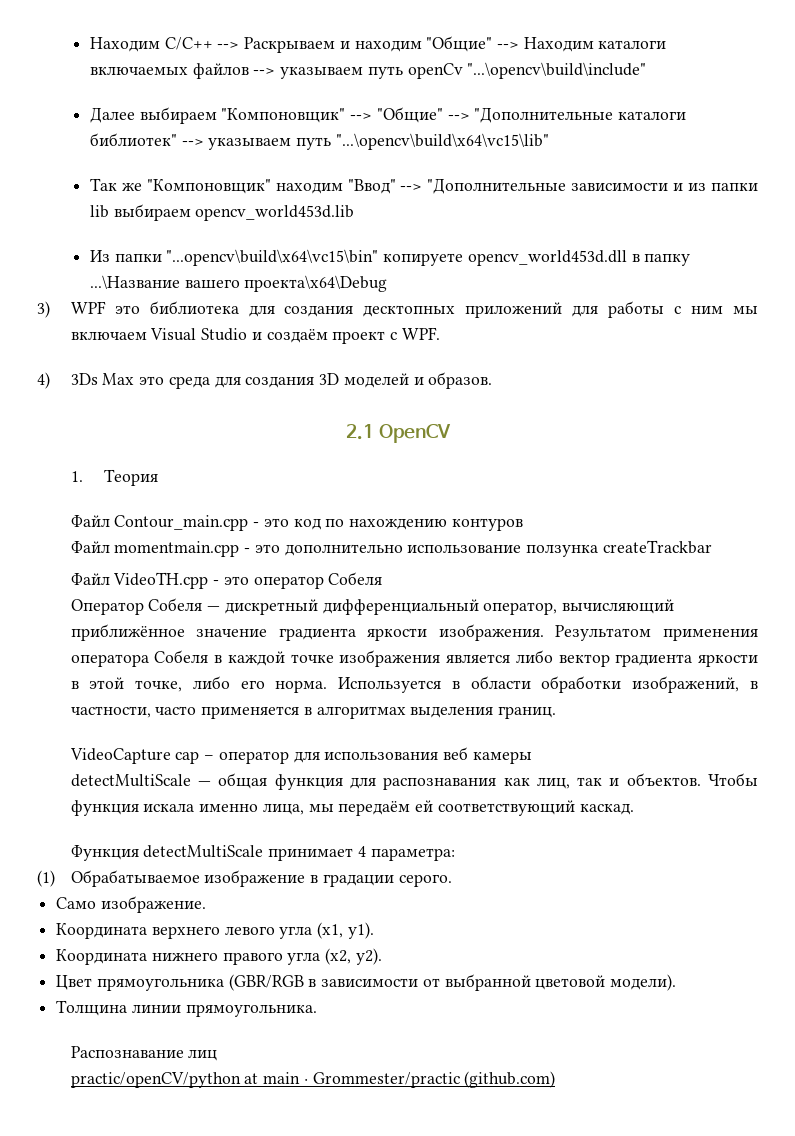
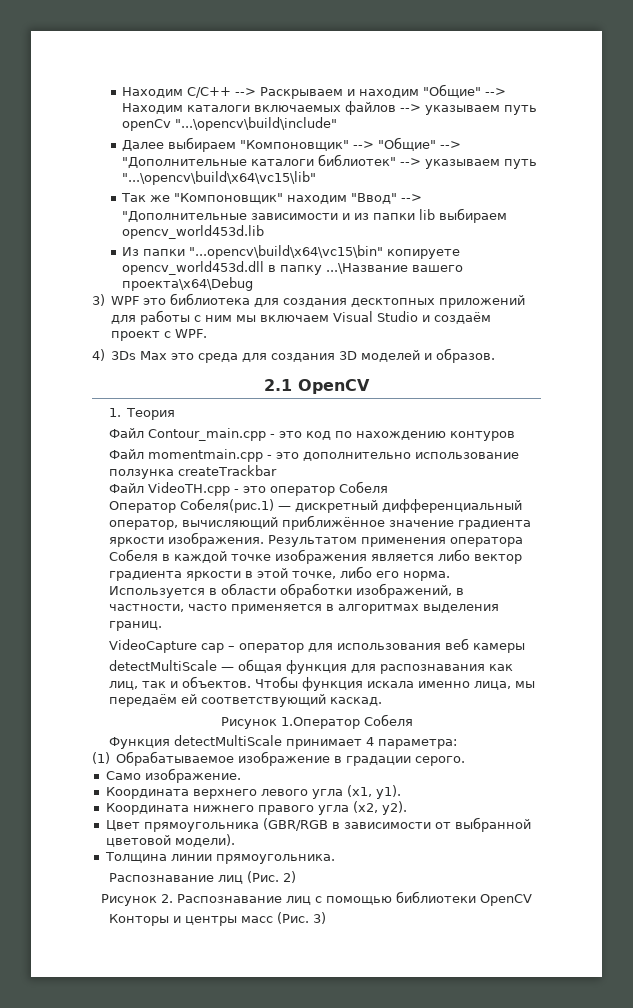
[148,598,203,611] Собеля -> [179,498,274,513] Собеля(рис.1)
(634, 809) none -> [220,714,413,729] // Рисунок 1.Оператор Собеля
[70,1071,556,1088] // practic/openCV/python at main · Grommester/practic (github.com) -> [246,871,296,883] [101,891,532,906] [108,912,326,926] (Рис. 2) // Рисунок 2. Распознавание лиц с помощью библиотеки OpenCV // Конторы и центры масс (Рис. 3)

